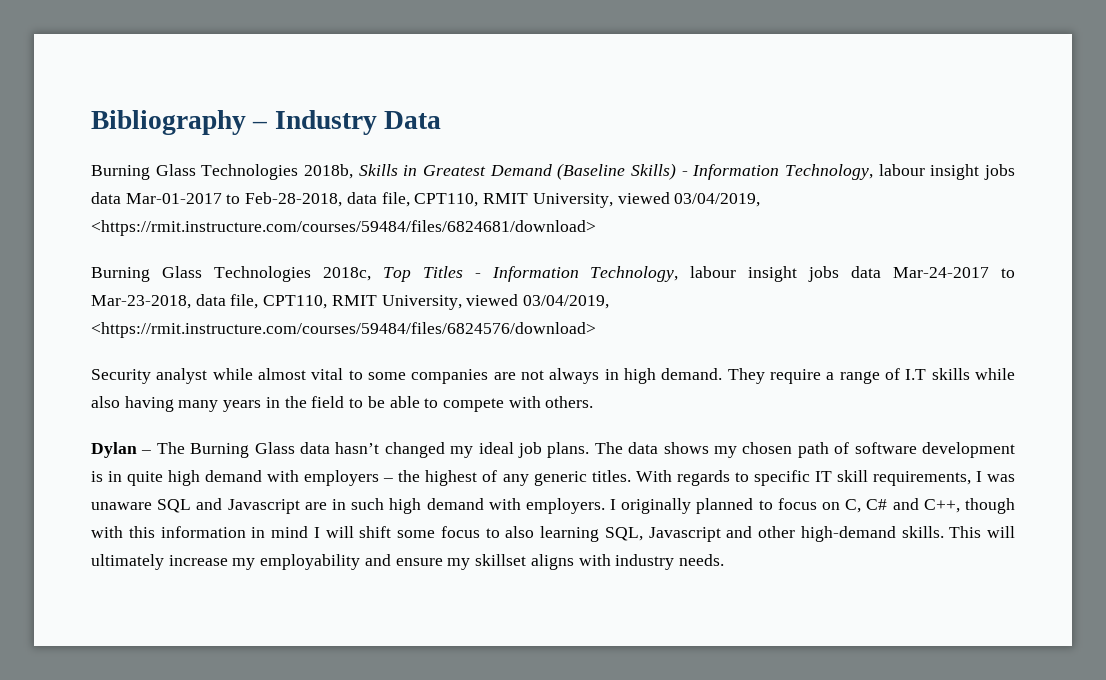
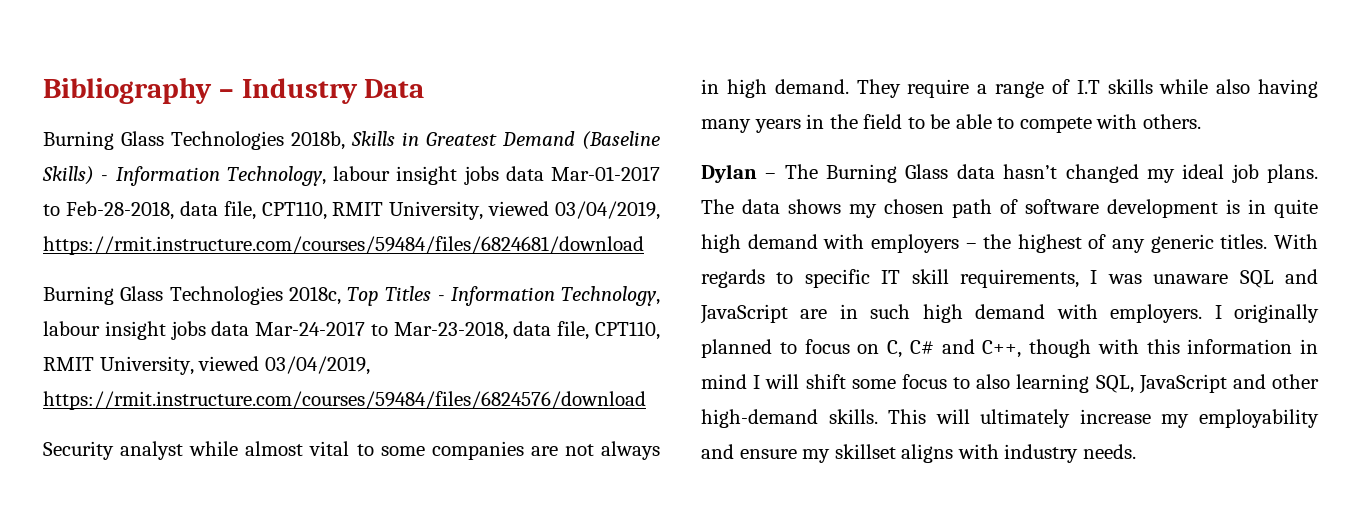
[91,220,596,236] <https://rmit.instructure.com/courses/59484/files/6824681/download> -> [43,236,644,255] https://rmit.instructure.com/courses/59484/files/6824681/download
[91,322,596,338] <https://rmit.instructure.com/courses/59484/files/6824576/download> -> [43,391,646,410] https://rmit.instructure.com/courses/59484/files/6824576/download
[227,499,300,514] Javascript -> [700,304,788,324] JavaScript
[648,527,721,542] Javascript -> [1138,374,1227,394] JavaScript

